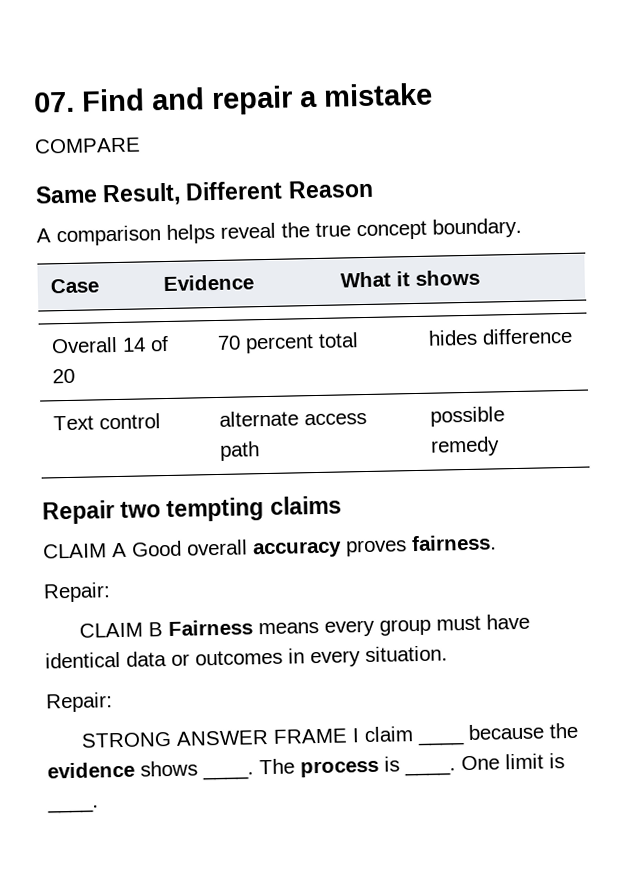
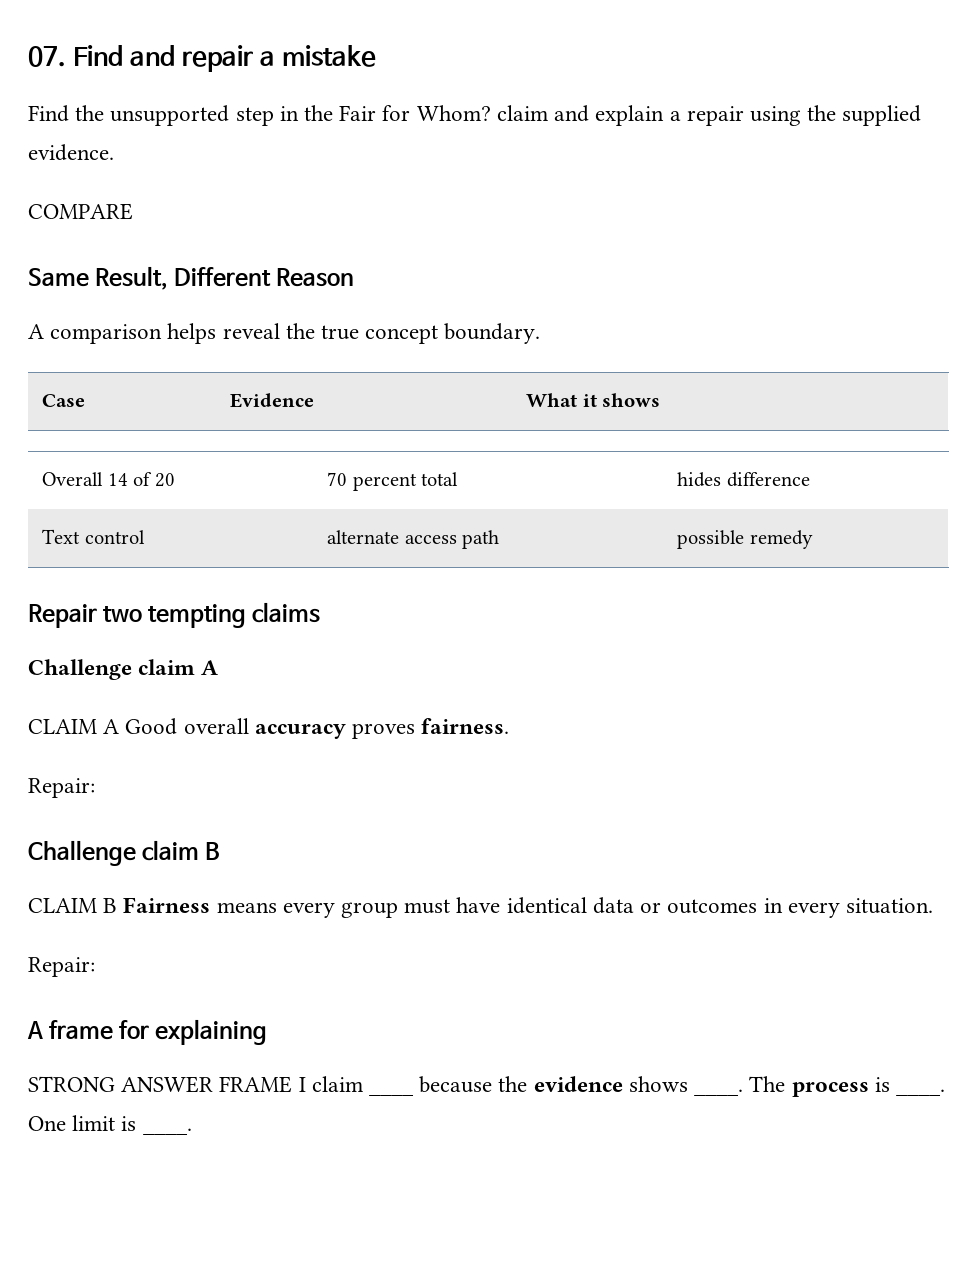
(433, 94) none -> [28,105,922,126] [28,144,114,161] // Find the unsupported step in the Fair for Whom? claim and explain a repair using the supplied evidence.
(342, 505) none -> [28,659,219,680] // Challenge claim A
(111, 592) none -> [28,840,220,866] // Challenge claim B
(113, 702) none -> [27,1019,268,1045] // A frame for explaining

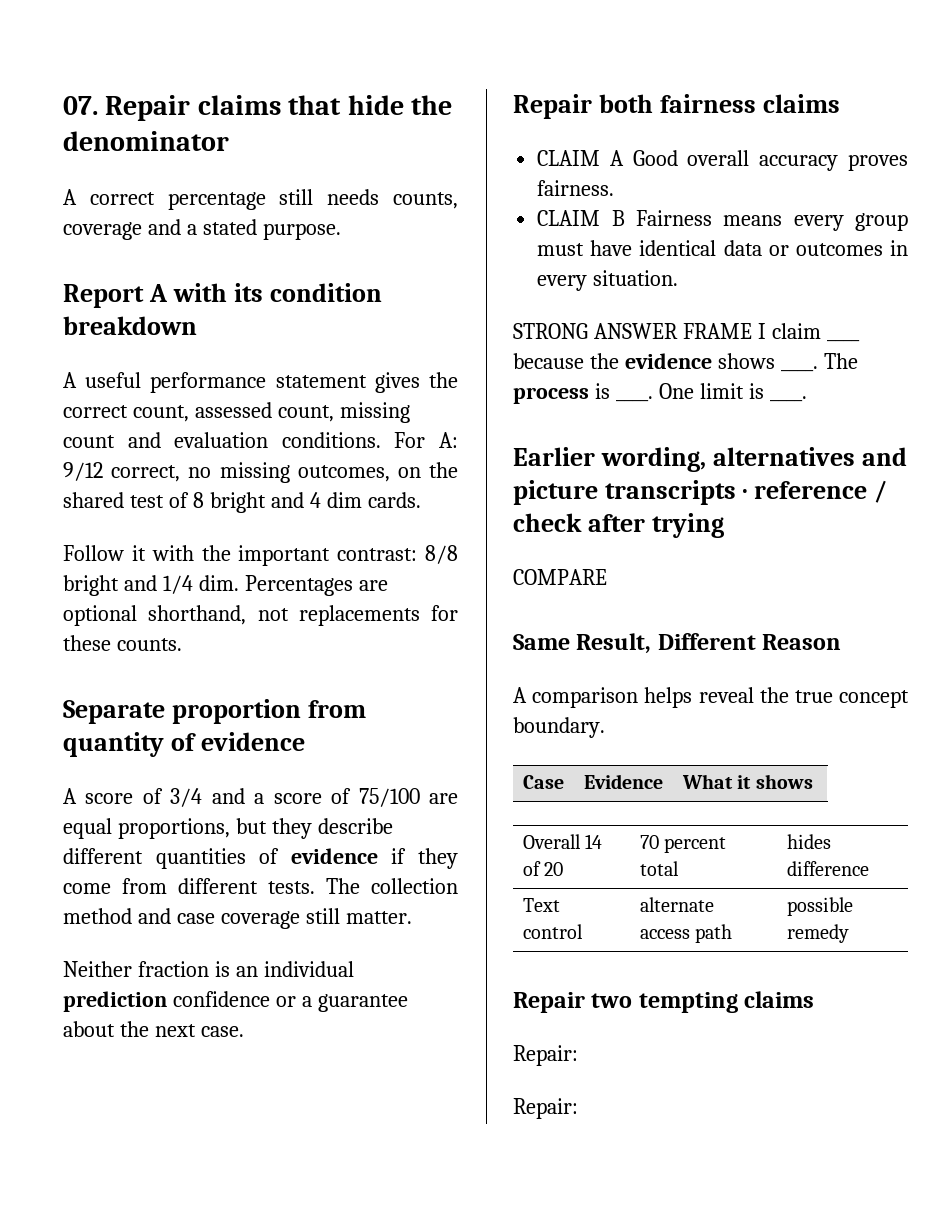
[73,45,377,72] [28,105,922,126] [28,144,114,161] Find and repair a mistake // Find the unsupported step in the Fair for Whom? claim and explain a repair using the supplied evidence. -> [105,95,453,121] [63,131,229,151] [63,189,459,210] [63,219,341,240] [63,283,382,308] [63,316,197,335] [63,372,458,393] [63,402,410,423] [63,432,458,448] [63,462,458,483] [63,492,421,513] [63,545,458,566] [63,575,388,596] [63,605,458,626] [63,635,182,651] [63,699,366,724] [63,732,305,757] [63,788,459,807] [63,818,393,839] [63,848,458,869] [63,878,458,894] [63,908,412,929] [63,961,354,977] [63,991,408,1012] [63,1021,244,1037] [513,94,840,119] [537,150,908,171] [537,180,615,196] [537,210,908,231] [537,240,908,256] [537,270,679,291] [513,323,821,339] [826,339,860,342] [513,353,858,372] [513,383,807,404] [513,447,907,472] [513,480,887,505] [513,513,724,538] Repair claims that hide the denominator // A correct percentage still needs counts, coverage and a stated purpose. // Report A with its condition breakdown // A useful performance statement gives the correct count, assessed count, missing count and evaluation conditions. For A: 9/12 correct, no missing outcomes, on the shared test of 8 bright and 4 dim cards. // Follow it with the important contrast: 8/8 bright and 1/4 dim. Percentages are optional shorthand, not replacements for these counts. // Separate proportion from quantity of evidence // A score of 3/4 and a score of 75/100 are equal proportions, but they describe different quantities of evidence if they come from different tests. The collection method and case coverage still matter. // Neither fraction is an individual prediction confidence or a guarantee about the next case. // Repair both fairness claims // CLAIM A Good overall accuracy proves fairness. // CLAIM B Fairness means every group must have identical data or outcomes in every situation. // STRONG ANSWER FRAME I claim ____ because the evidence shows ____. The process is ____. One limit is ____. // Earlier wording, alternatives and picture transcripts · reference / check after trying
[28,659,219,680] [28,718,510,739] [28,778,95,798] [28,840,220,866] [28,897,933,918] [28,957,95,977] [27,1019,268,1045] [28,1076,363,1093] [369,1076,945,1097] [28,1115,192,1135] Challenge claim A // CLAIM A Good overall accuracy proves fairness. // Repair: // Challenge claim B // CLAIM B Fairness means every group must have identical data or outcomes in every situation. // Repair: // A frame for explaining // STRONG ANSWER FRAME I claim ____ because the evidence shows ____. The process is ____. One limit is ____. -> [513,1045,578,1066] [513,1098,578,1119] Repair: // Repair:

